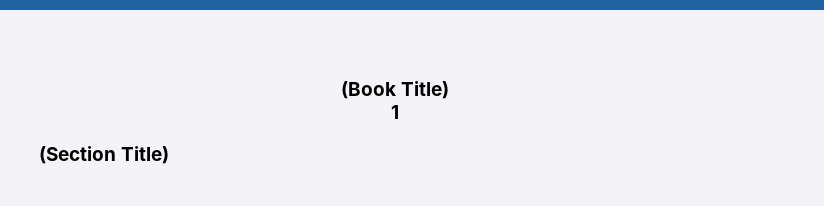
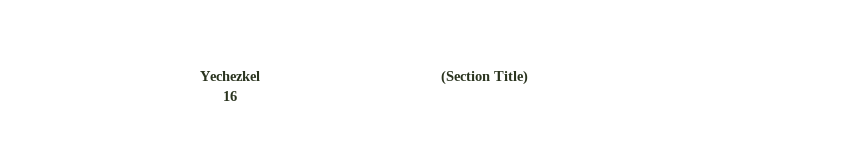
[340,81,450,99] [391,105,399,119] (Book Title) // 1 -> [199,71,260,81] [222,91,237,101] Yechezkel // 16

